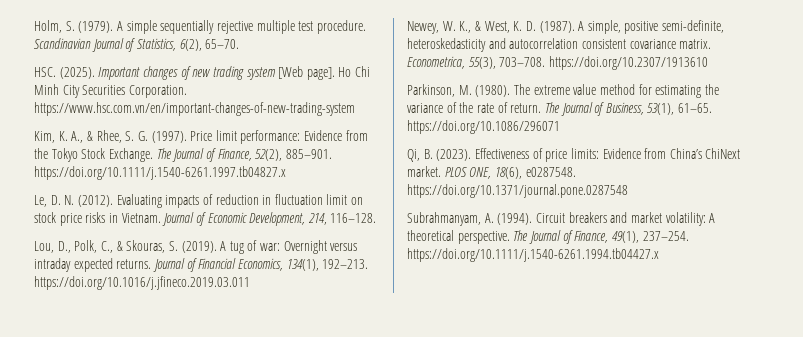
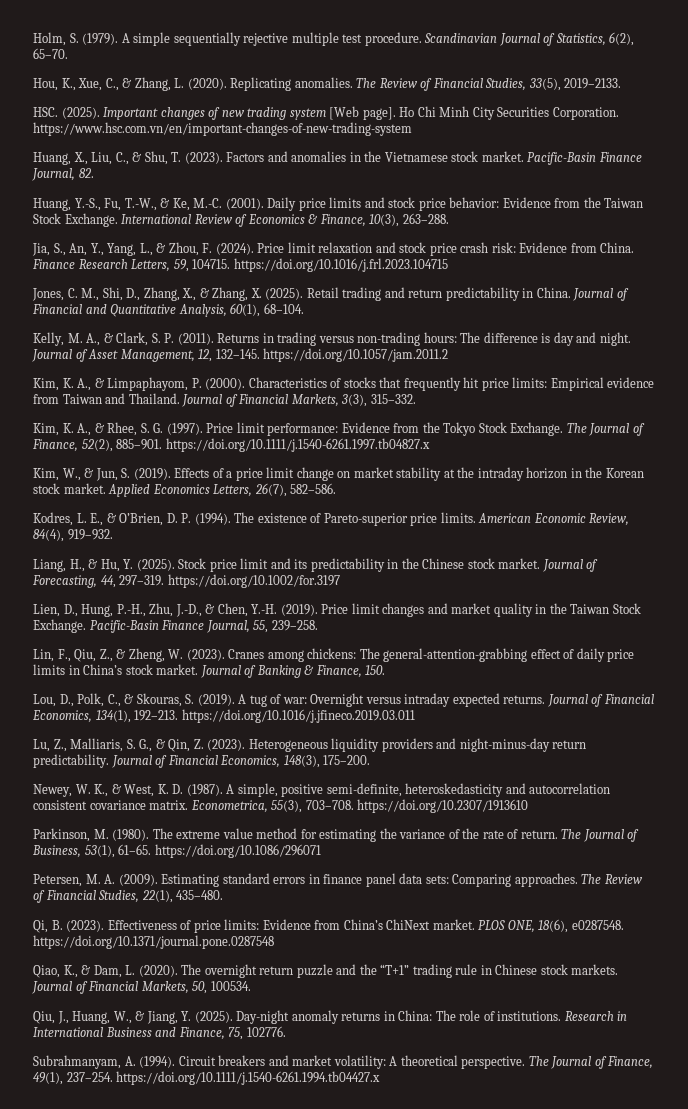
(240, 44) none -> [33,77,622,91] // Hou, K., Xue, C., & Zhang, L. (2020). Replicating anomalies. The Review of Financial Studies, 33(5), 2019–2133.
(355, 109) none -> [33,151,642,165] [32,168,94,181] [33,197,644,211] [33,213,449,227] [32,242,635,256] [32,258,448,272] [32,287,629,301] [32,303,304,317] [33,332,631,346] [32,348,449,362] [33,377,655,391] [33,393,416,407] // Huang, X., Liu, C., & Shu, T. (2023). Factors and anomalies in the Vietnamese stock market. Pacific-Basin Finance Journal, 82. // Huang, Y.-S., Fu, T.-W., & Ke, M.-C. (2001). Daily price limits and stock price behavior: Evidence from the Taiwan Stock Exchange. International Review of Economics & Finance, 10(3), 263–288. // Jia, S., An, Y., Yang, L., & Zhou, F. (2024). Price limit relaxation and stock price crash risk: Evidence from China. Finance Research Letters, 59, 104715. https://doi.org/10.1016/j.frl.2023.104715 // Jones, C. M., Shi, D., Zhang, X., & Zhang, X. (2025). Retail trading and return predictability in China. Journal of Financial and Quantitative Analysis, 60(1), 68–104. // Kelly, M. A., & Clark, S. P. (2011). Returns in trading versus non-trading hours: The difference is day and night. Journal of Asset Management, 12, 132–145. https://doi.org/10.1057/jam.2011.2 // Kim, K. A., & Limpaphayom, P. (2000). Characteristics of stocks that frequently hit price limits: Empirical evidence from Taiwan and Thailand. Journal of Financial Markets, 3(3), 315–332.
[34,194,364,208] [34,212,377,226] Le, D. N. (2012). Evaluating impacts of reduction in fluctuation limit on stock price risks in Vietnam. Journal of Economic Development, 214, 116–128. -> [33,467,644,481] [33,483,337,497] [33,512,630,526] [33,529,113,542] [33,558,599,572] [32,574,340,588] [33,603,641,617] [33,619,318,633] [33,648,635,662] [33,664,386,678] Kim, W., & Jun, S. (2019). Effects of a price limit change on market stability at the intraday horizon in the Korean stock market. Applied Economics Letters, 26(7), 582–586. // Kodres, L. E., & O’Brien, D. P. (1994). The existence of Pareto-superior price limits. American Economic Review, 84(4), 919–932. // Liang, H., & Hu, Y. (2025). Stock price limit and its predictability in the Chinese stock market. Journal of Forecasting, 44, 297–319. https://doi.org/10.1002/for.3197 // Lien, D., Hung, P.-H., Zhu, J.-D., & Chen, Y.-H. (2019). Price limit changes and market quality in the Taiwan Stock Exchange. Pacific-Basin Finance Journal, 55, 239–258. // Lin, F., Qiu, Z., & Zheng, W. (2023). Cranes among chickens: The general-attention-grabbing effect of daily price limits in China’s stock market. Journal of Banking & Finance, 150.
(250, 283) none -> [33,738,587,752] [33,754,371,768] // Lu, Z., Malliaris, S. G., & Qin, Z. (2023). Heterogeneous liquidity providers and night-minus-day return predictability. Journal of Financial Economics, 148(3), 175–200.
(560, 127) none -> [33,873,643,887] [33,890,224,903] // Petersen, M. A. (2009). Estimating standard errors in finance panel data sets: Comparing approaches. The Review of Financial Studies, 22(1), 435–480.
(628, 191) none -> [33,964,619,978] [32,981,251,994] [33,1010,628,1024] [33,1026,286,1040] // Qiao, K., & Dam, L. (2020). The overnight return puzzle and the “T+1” trading rule in Chinese stock markets. Journal of Financial Markets, 50, 100534. // Qiu, J., Huang, W., & Jiang, Y. (2025). Day-night anomaly returns in China: The role of institutions. Research in International Business and Finance, 75, 102776.

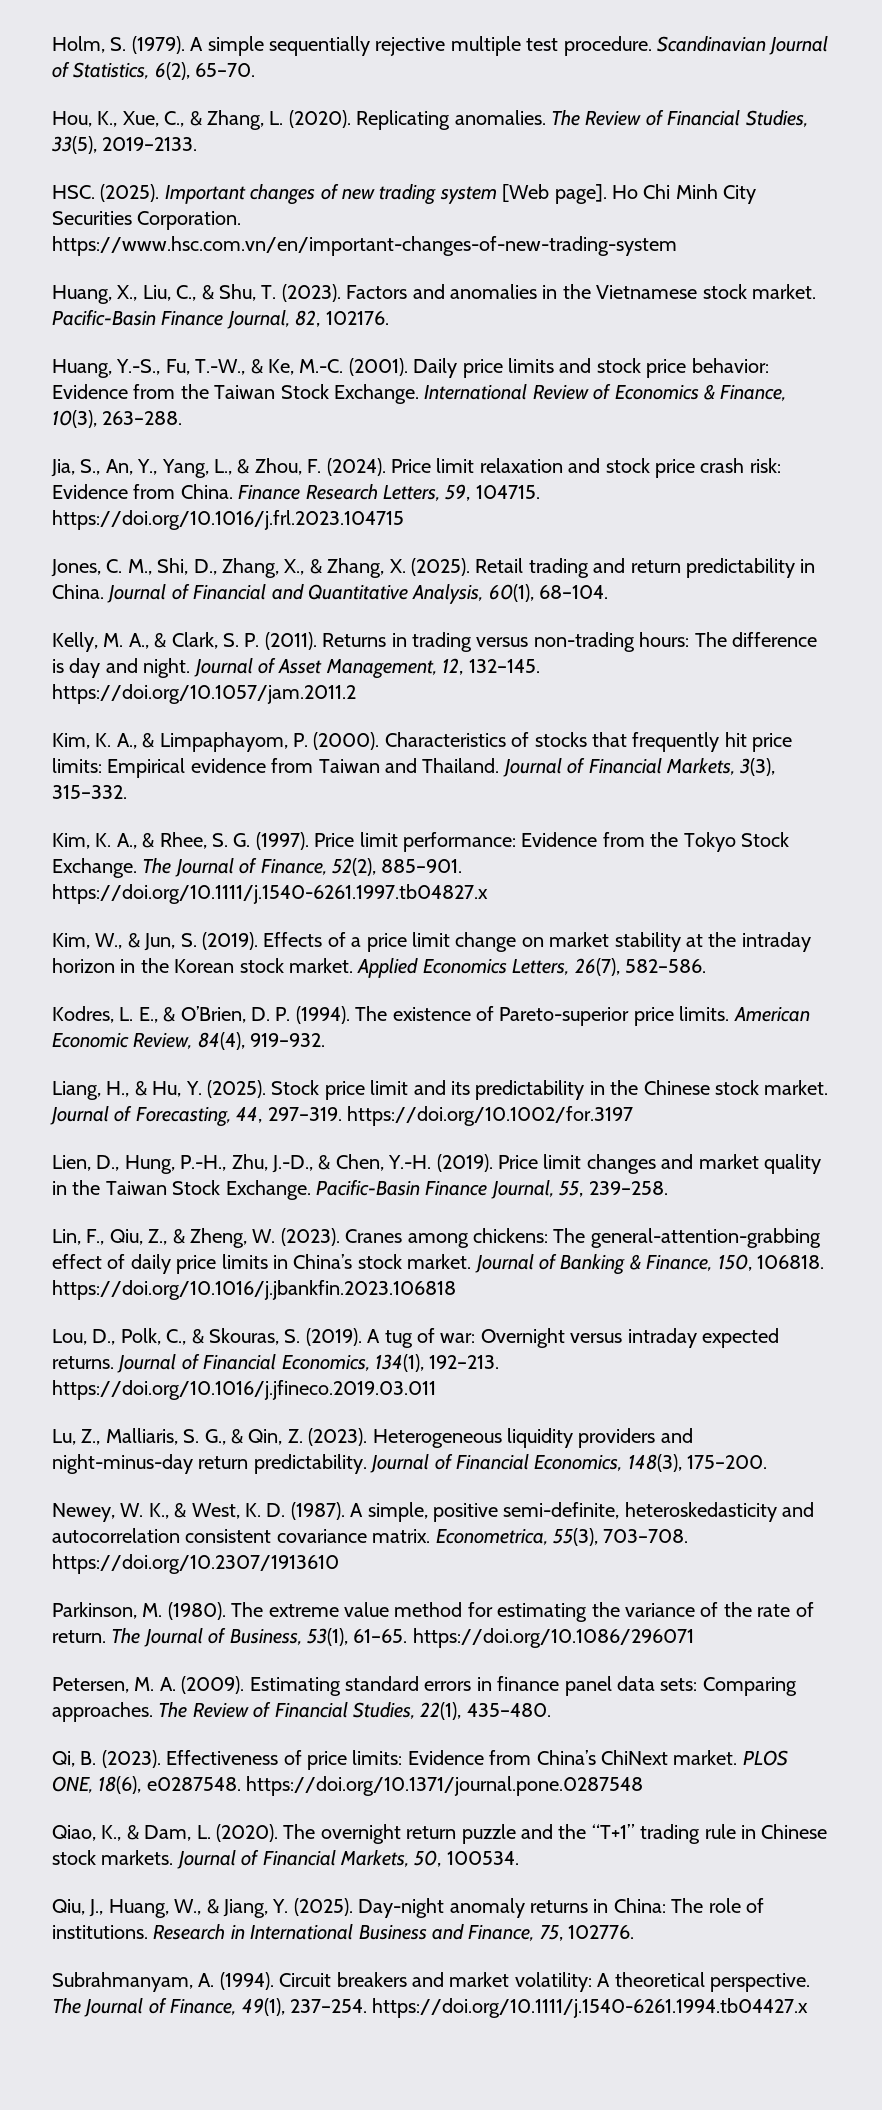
[78,168,94,178] 82. -> [295,310,389,327] 82, 102176.
[365,665,386,675] 150. -> [717,1254,824,1271] [52,1280,456,1300] 150, 106818. https://doi.org/10.1016/j.jbankfin.2023.106818

